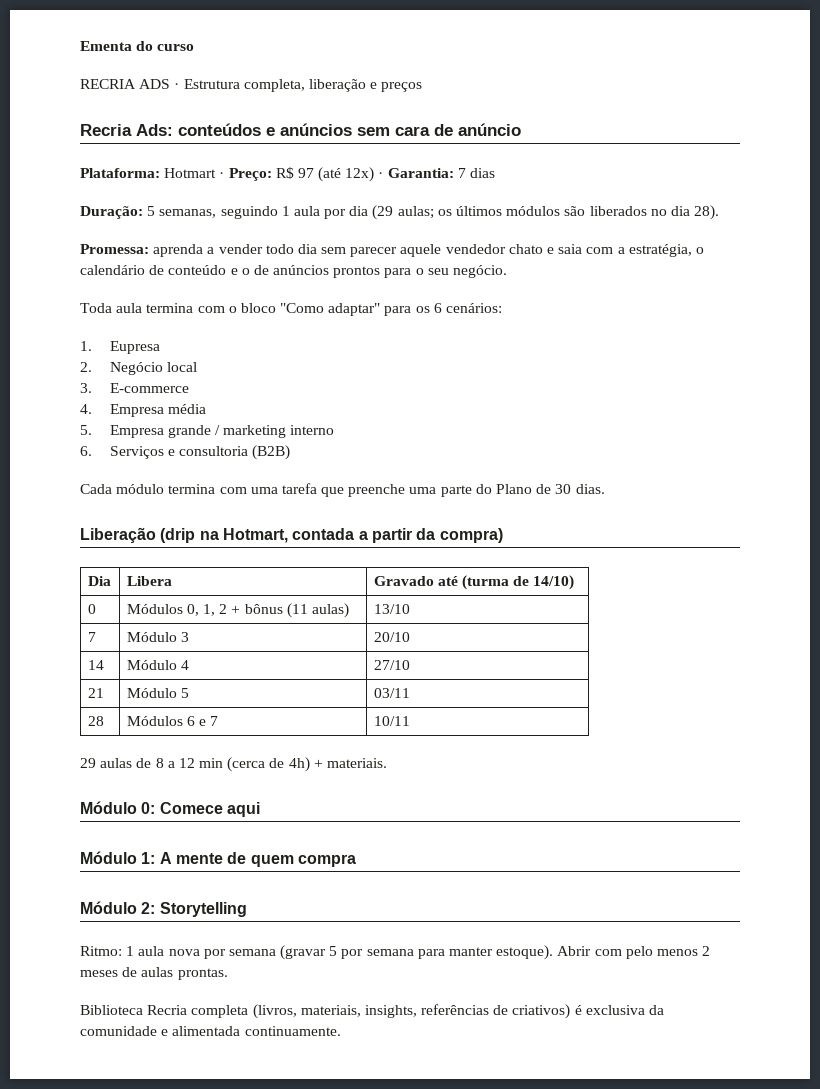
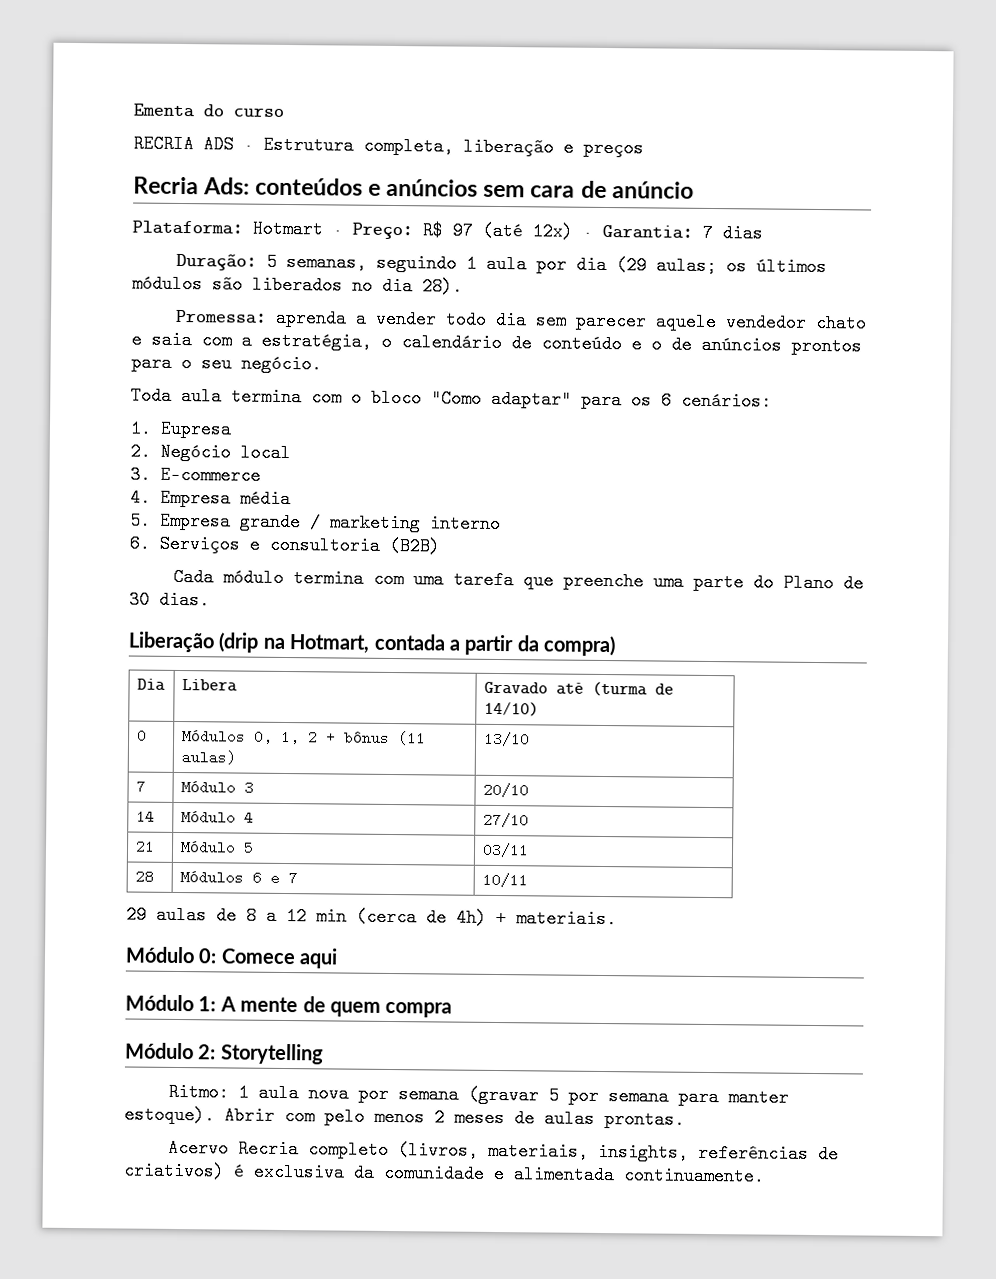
[80,1005,249,1018] Biblioteca Recria completa -> [167,1138,389,1159] Acervo Recria completo

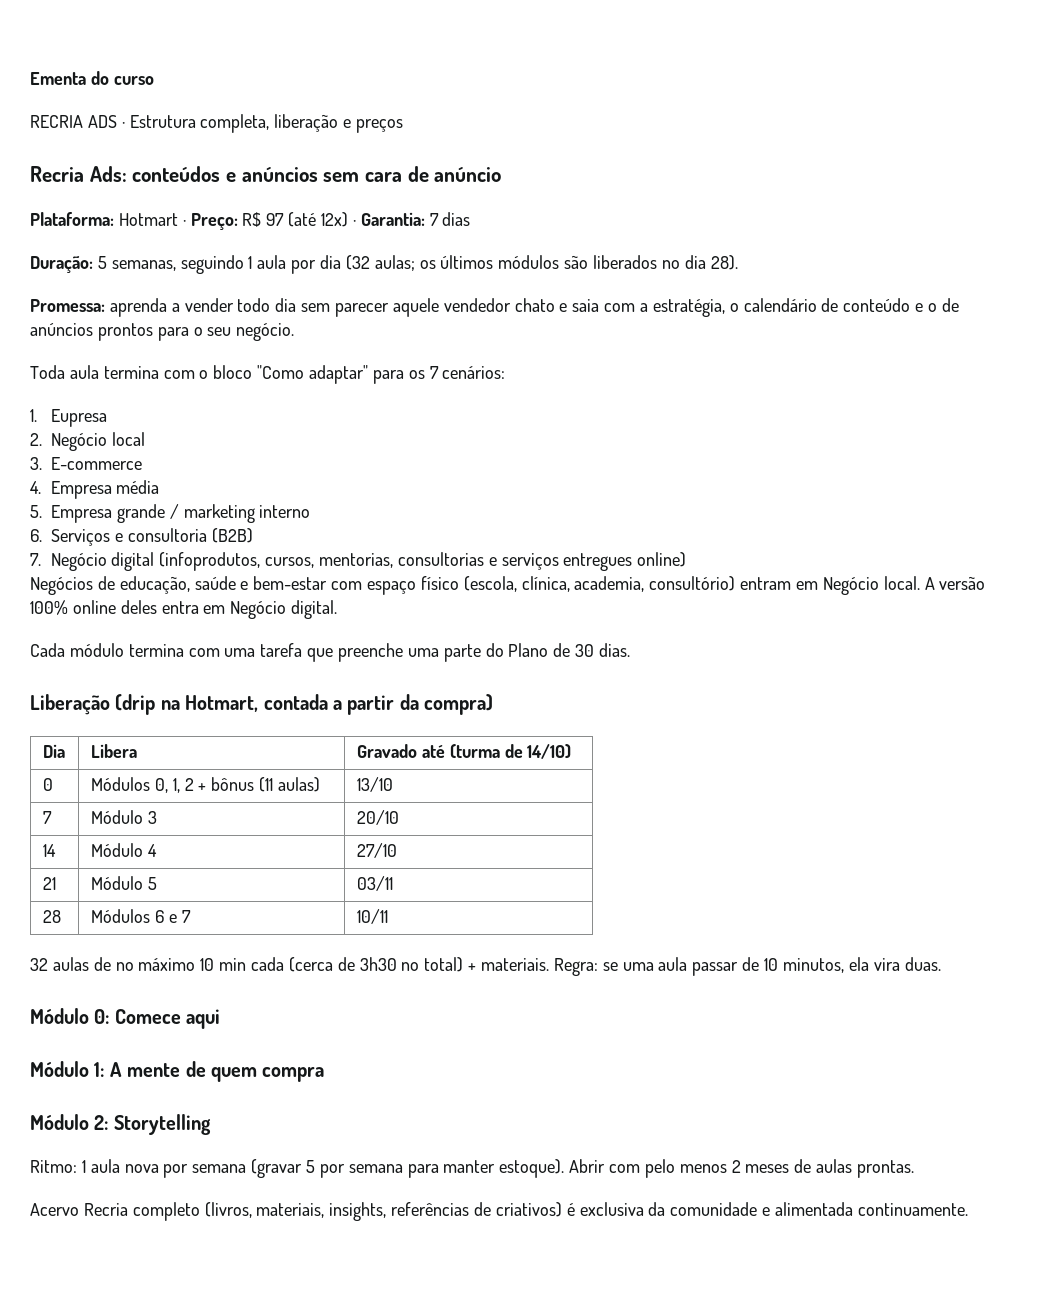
[615,256,647,275] (29 -> [345,255,370,270] (32
[661,391,672,410] 6 -> [429,366,439,379] 7
(440, 546) none -> [30,552,687,571] [30,576,986,595] [30,600,338,619] // 7. Negócio digital (infoprodutos, cursos, mentorias, consultorias e serviços entregues online) // Negócios de educação, saúde e bem-estar com espaço físico (escola, clínica, academia, consultório) entram em Negócio local. A versão 100% online deles entra em Negócio digital.
[126,905,147,924] 29 -> [30,958,48,971] 32
[246,906,617,929] 8 a 12 min (cerca de 4h) + materiais. -> [115,957,941,976] no máximo 10 min cada (cerca de 3h30 no total) + materiais. Regra: se uma aula passar de 10 minutos, ela vira duas.

